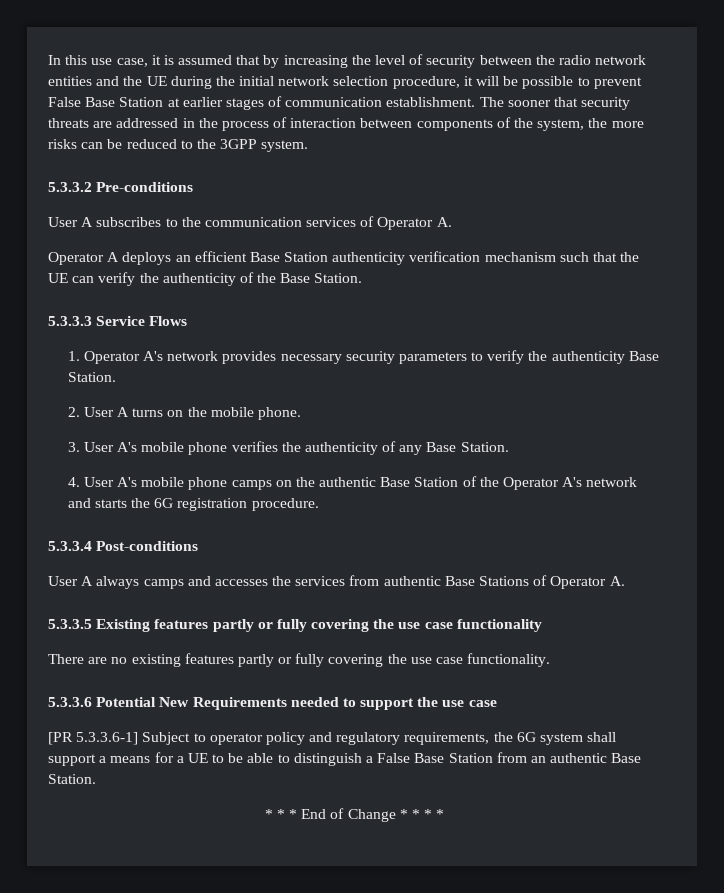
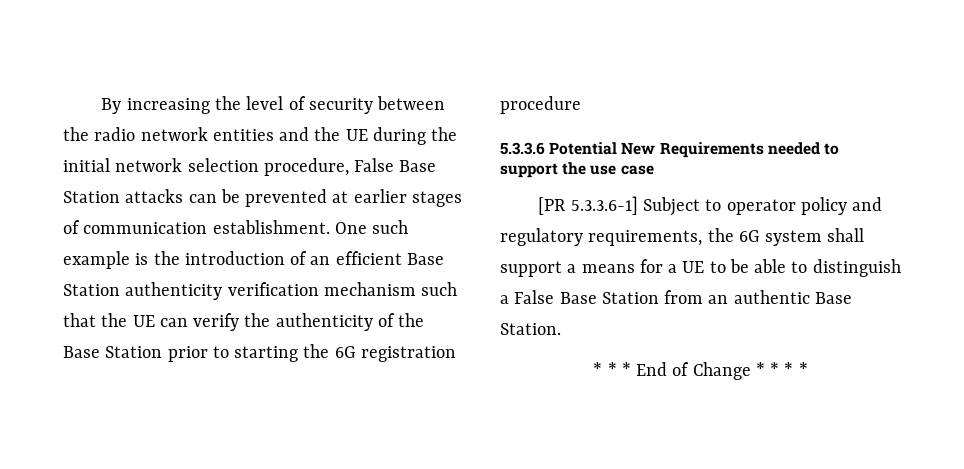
[48,55,280,68] In this use case, it is assumed that by -> [101,98,122,114] By
[463,76,642,89] [48,97,164,107] it will be possible to prevent False Base Station -> [354,158,437,172] [63,189,328,207] False Base Station attacks can be prevented
[479,97,631,110] [48,117,644,131] [48,139,309,152] [48,182,194,192] [48,216,452,230] [48,252,172,265] The sooner that security threats are addressed in the process of interaction between components of the system, the more risks can be reduced to the 3GPP system. // 5.3.3.2 Pre-conditions // User A subscribes to the communication services of Operator A. // Operator A deploys -> [334,220,409,234] [63,251,308,269] One such example is the introduction of
[314,273,363,283] [48,316,188,326] [67,350,659,364] [67,372,116,382] [67,407,301,420] [67,441,509,455] [67,476,638,490] [67,498,319,511] [48,541,199,551] [48,575,625,589] [48,619,542,632] [48,653,551,667] Station. // 5.3.3.3 Service Flows // 1. Operator A's network provides necessary security parameters to verify the authenticity Base Station. // 2. User A turns on the mobile phone. // 3. User A's mobile phone verifies the authenticity of any Base Station. // 4. User A's mobile phone camps on the authentic Base Station of the Operator A's network and starts the 6G registration procedure. // 5.3.3.4 Post-conditions // User A always camps and accesses the services from authentic Base Stations of Operator A. // 5.3.3.5 Existing features partly or fully covering the use case functionality // There are no existing features partly or fully covering the use case functionality. -> [105,344,456,362] [500,96,581,114] Station prior to starting the 6G registration procedure

